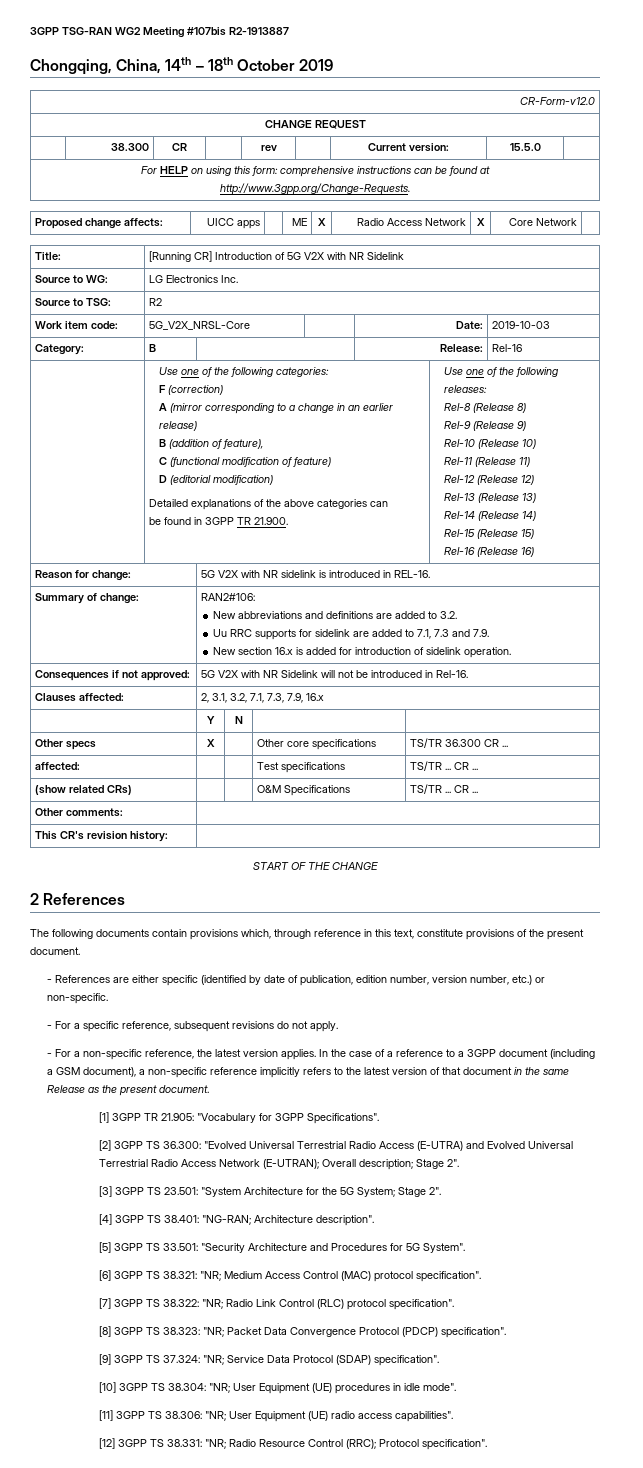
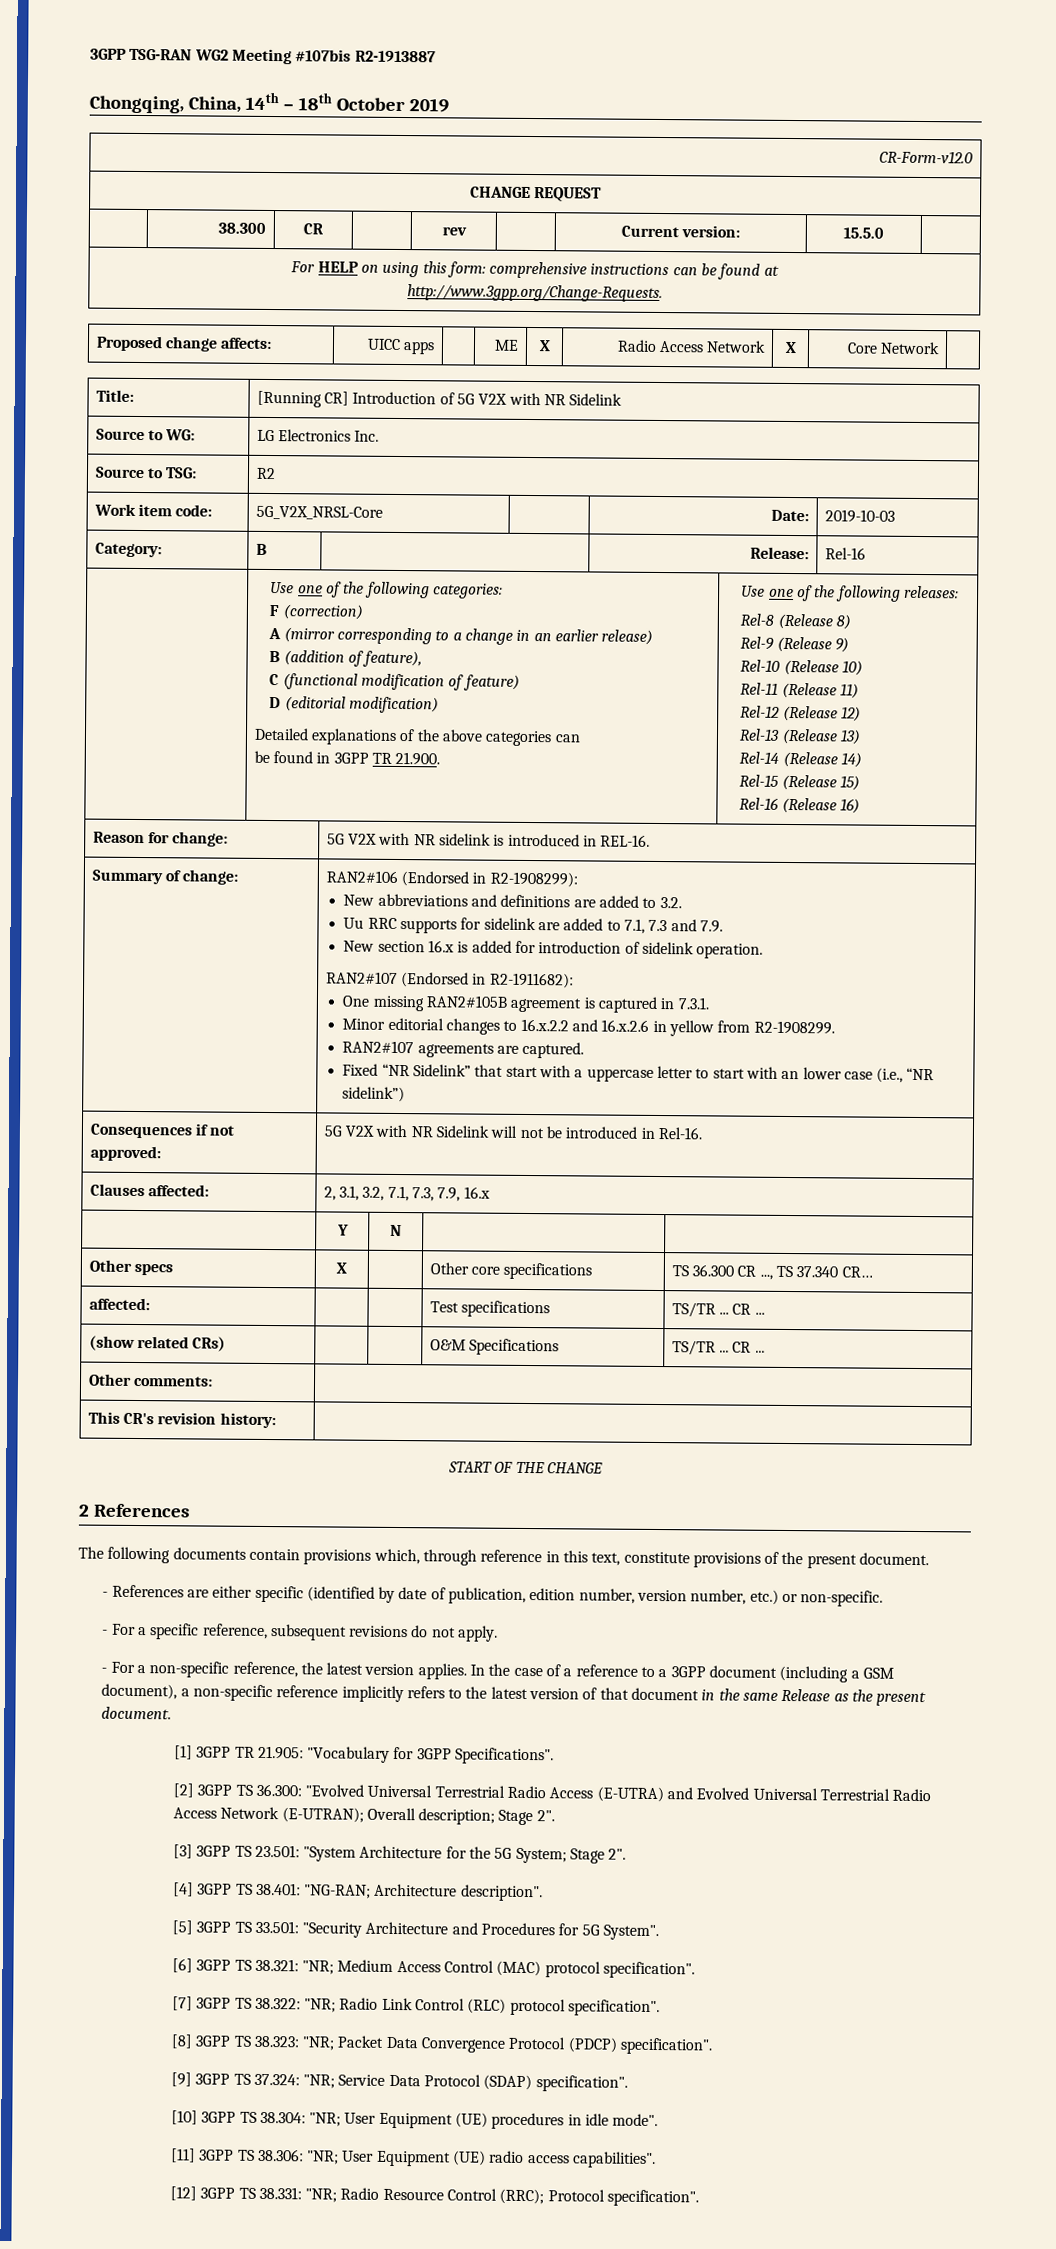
[200,593,255,601] RAN2#106: -> [325,870,578,888] RAN2#106 (Endorsed in R2-1908299):
(511, 652) none -> [325,971,574,989] [342,995,709,1013] [342,1017,835,1037] [342,1040,585,1059] [342,1063,935,1083] [342,1086,406,1103] // RAN2#107 (Endorsed in R2-1911682): // One missing RAN2#105B agreement is captured in 7.3.1. // Minor editorial changes to 16.x.2.2 and 16.x.2.6 in yellow from R2-1908299. // RAN2#107 agreements are captured. // Fixed “NR Sidelink” that start with a uppercase letter to start with an lower case (i.e., “NR sidelink”)
[409,738,442,748] TS/TR -> [671,1265,689,1277] TS
[501,745,508,747] ... -> [759,1265,873,1280] ..., TS 37.340 CR…

